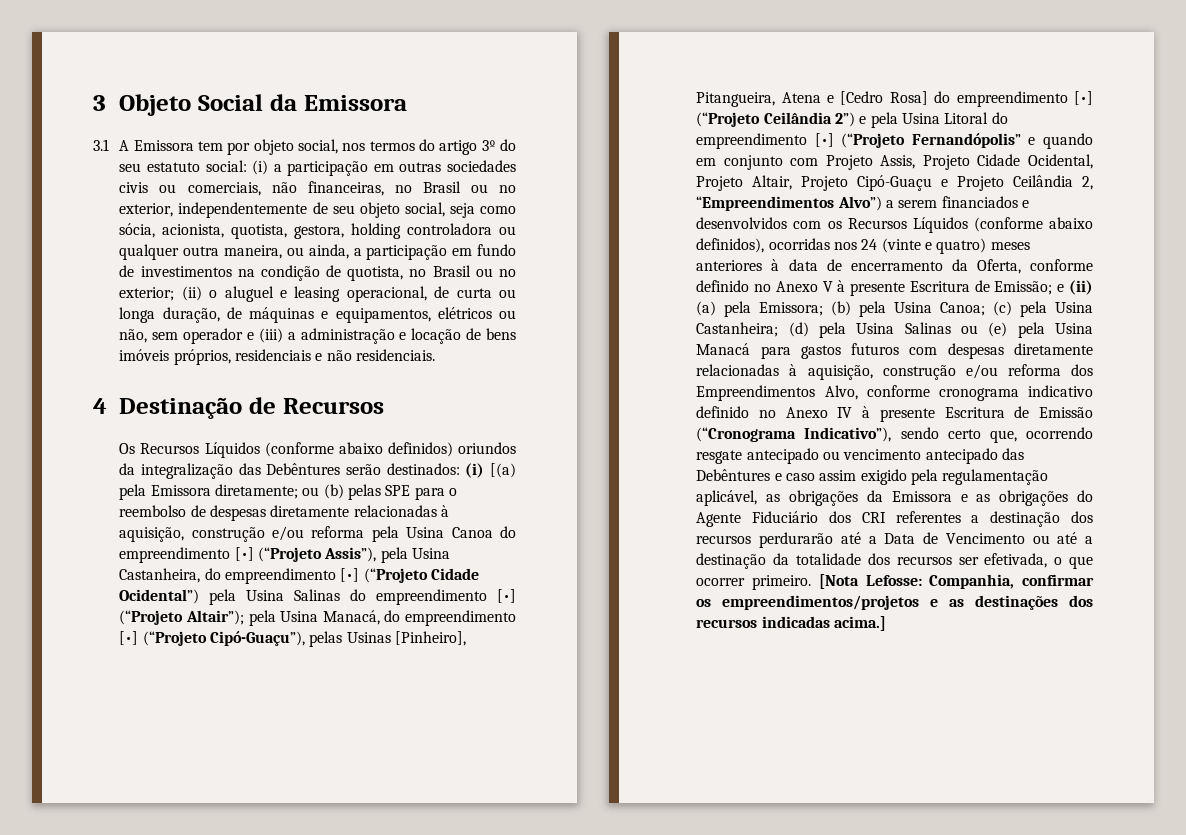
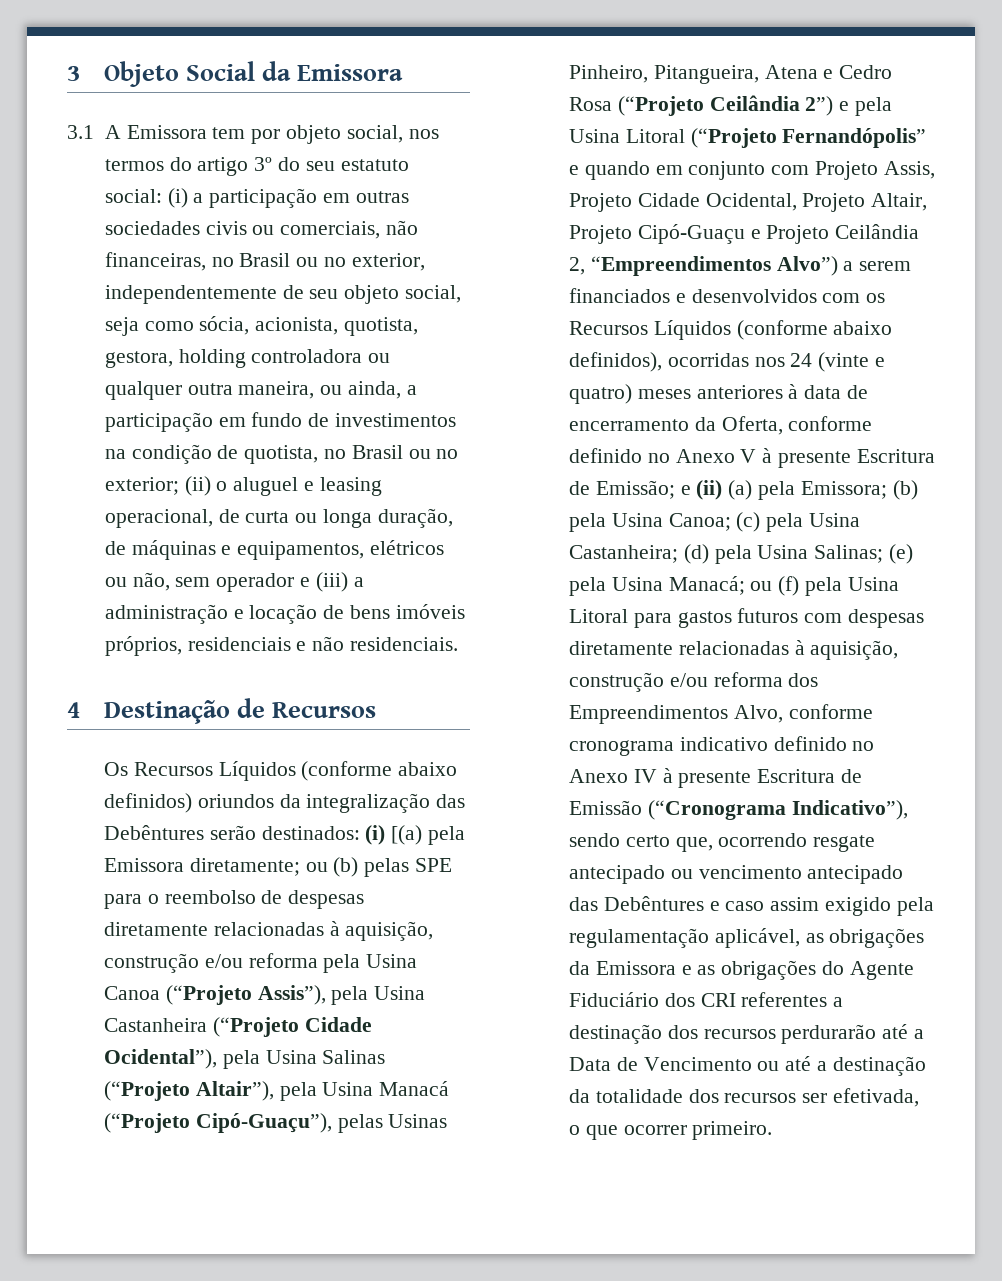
[500,526,516,538] [119,547,254,563] do empreendimento [•] -> (160, 993) none
[119,568,360,584] Castanheira, do empreendimento [•] -> [103,1018,207,1032] Castanheira
[119,589,516,605] [119,610,516,626] [119,631,139,645] Ocidental”) pela Usina Salinas do empreendimento [•] (“Projeto Altair”); pela Usina Manacá, do empreendimento [•] -> [103,1049,386,1069] [103,1081,450,1101] Ocidental”), pela Usina Salinas (“Projeto Altair”), pela Usina Manacá
[394,631,466,646] [Pinheiro], -> [568,65,648,83] Pinheiro,
[840,91,1093,107] [Cedro Rosa] do empreendimento [•] -> [839,65,893,79] [568,97,612,111] Cedro Rosa
[991,112,1008,124] [696,133,834,149] do empreendimento [•] -> (685, 136) none
[904,322,979,334] Salinas ou -> [814,545,884,563] Salinas;
[696,343,751,355] Manacá -> [668,576,899,596] [568,609,628,623] Manacá; ou (f) pela Usina Litoral
[818,574,1094,589] [696,595,1093,610] [696,616,886,631] [Nota Lefosse: Companhia, confirmar os empreendimentos/projetos e as destinações dos recursos indicadas acima.] -> (773, 1130) none

